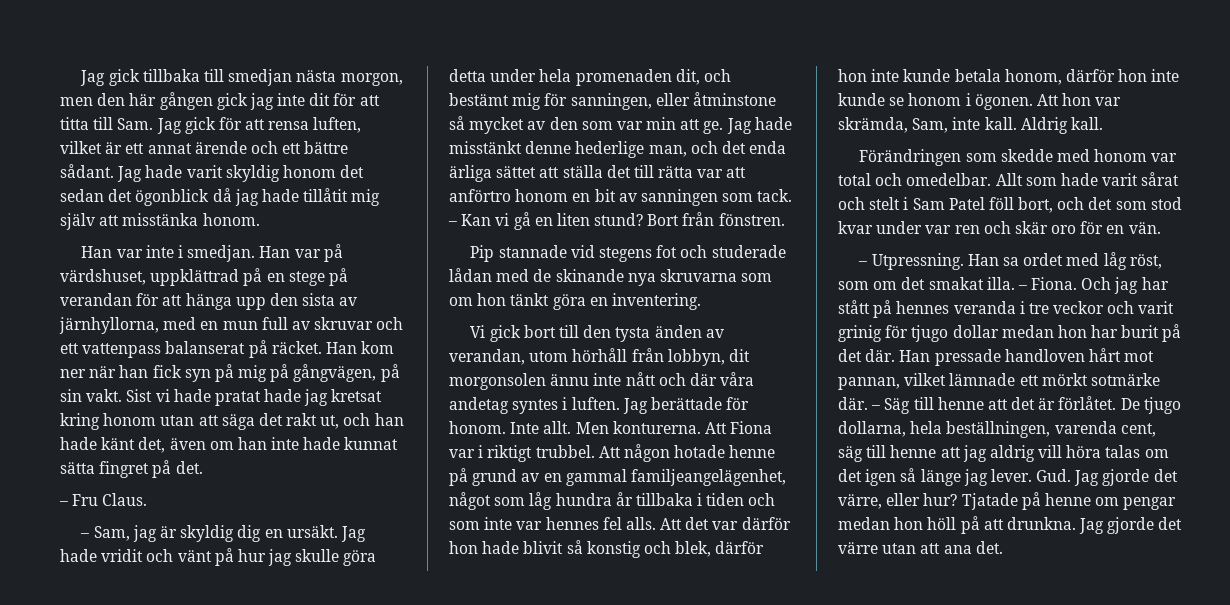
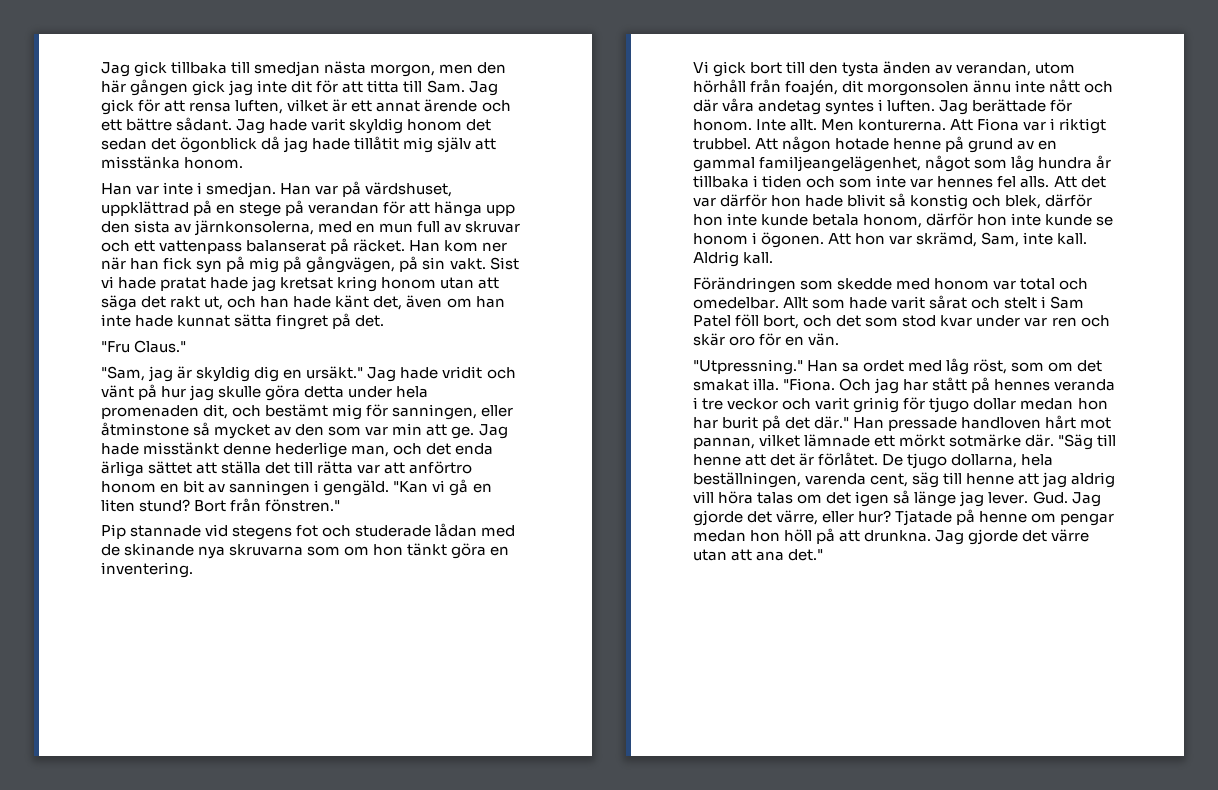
[59,317,159,334] järnhyllorna, -> [194,220,315,236] järnkonsolerna,
[59,493,148,506] [80,526,130,541] – Fru Claus. // – Sam, -> [101,340,187,353] [101,366,145,381] "Fru Claus." // "Sam,
[286,525,338,538] ursäkt. -> [306,366,364,379] ursäkt."
[722,189,793,202] [448,214,492,226] som tack. – Kan -> [314,480,429,496] i gengäld. "Kan
[718,213,785,226] fönstren. -> [265,499,341,512] fönstren."
[667,349,725,366] lobbyn, -> [785,79,839,96] foajén,
[838,117,908,133] skrämda, -> [916,232,978,247] skrämd,
[858,253,964,270] – Utpressning. -> [693,359,803,375] "Utpressning."
[1017,277,1078,290] – Fiona. -> [783,378,836,391] "Fiona.
[865,349,896,362] där. -> [814,416,850,429] där."
[871,398,911,414] – Säg -> [1058,434,1094,450] "Säg
[975,541,1003,554] det. -> [788,549,824,561] det."

